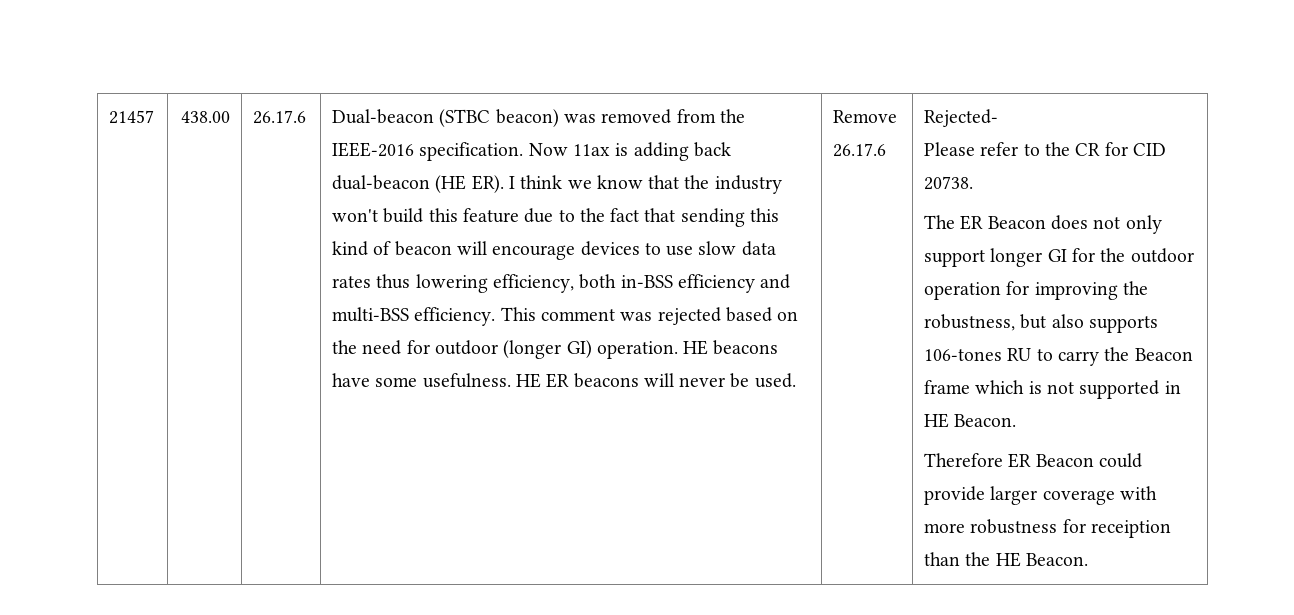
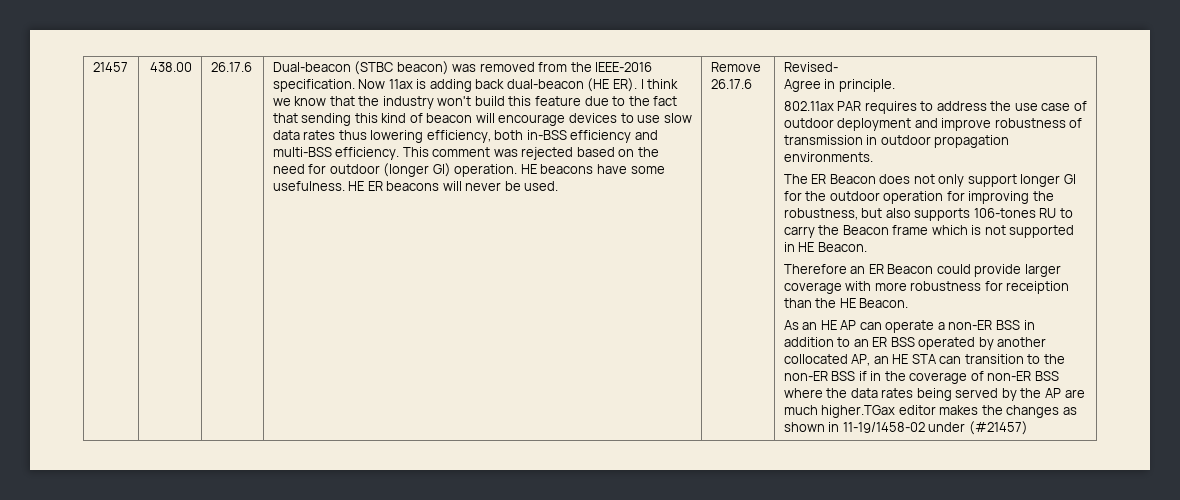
[924,109,999,127] [924,142,1166,156] [924,176,974,190] Rejected- // Please refer to the CR for CID 20738. -> [783,62,838,72] [783,79,895,92] [783,101,1088,114] [783,118,1083,131] [783,135,1010,148] [783,152,873,162] Revised- // Agree in principle. // 802.11ax PAR requires to address the use case of outdoor deployment and improve robustness of transmission in outdoor propagation environments.
(1004, 460) none -> [850,266,866,274] an
(1089, 559) none -> [783,320,1035,333] [783,337,1047,350] [783,354,1066,366] [783,371,1060,384] [783,388,1085,401] [783,405,1077,418] [783,421,1028,435] // As an HE AP can operate a non-ER BSS in addition to an ER BSS operated by another collocated AP, an HE STA can transition to the non-ER BSS if in the coverage of non-ER BSS where the data rates being served by the AP are much higher.TGax editor makes the changes as shown in 11-19/1458-02 under (#21457)

